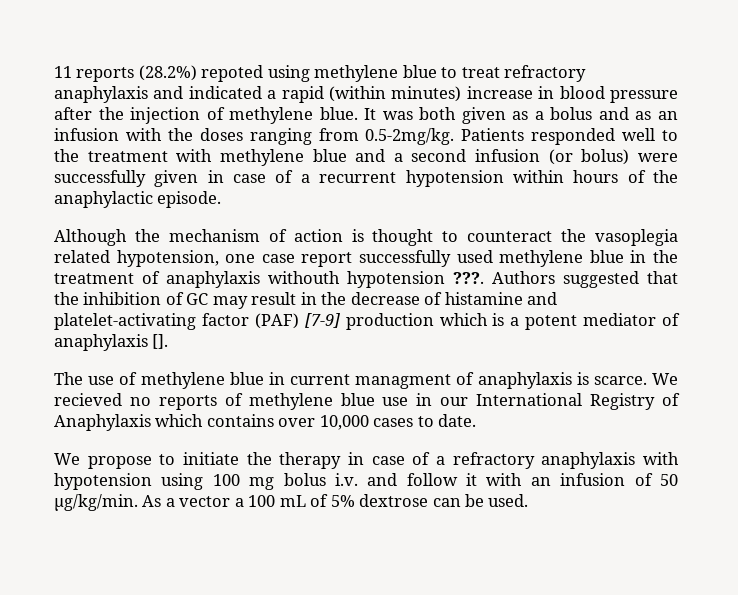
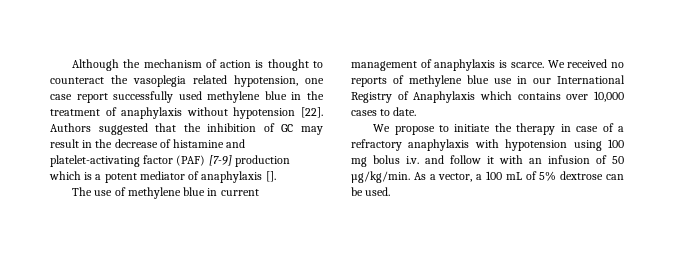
[54,65,587,82] [54,86,678,103] [54,107,679,124] [54,128,678,145] [54,149,678,166] [54,170,679,187] [54,191,222,208] 11 reports (28.2%) repoted using methylene blue to treat refractory anaphylaxis and indicated a rapid (within minutes) increase in blood pressure after the injection of methylene blue. It was both given as a bolus and as an infusion with the doses ranging from 0.5-2mg/kg. Patients responded well to the treatment with methylene blue and a second infusion (or bolus) were successfully given in case of a recurrent hypotension within hours of the anaphylactic episode. // -> (72, 65) none
[268,271,484,288] withouth hypotension ???. -> [186,107,323,119] without hypotension [22].
[355,374,452,389] managment -> [351,61,417,71] management
[54,393,122,406] recieved -> [567,59,608,68] received
[179,496,231,507] vector -> [438,173,473,182] vector,

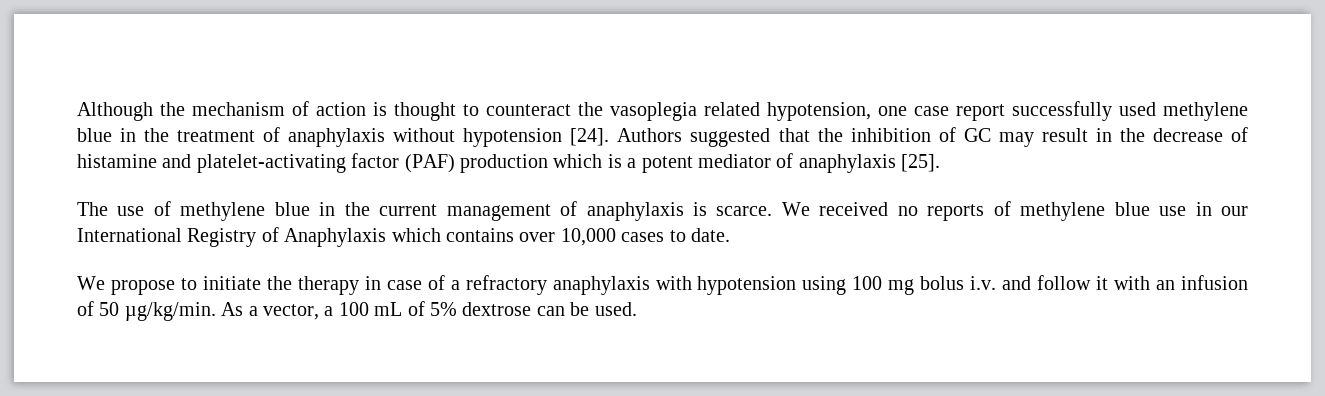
[301,107,323,118] [22]. -> [570,128,610,146] [24].
[208,155,232,166] [7-9] -> (455, 163) none
[265,171,276,182] []. -> [901,154,941,172] [25].
(218, 192) none -> [344,202,370,216] the

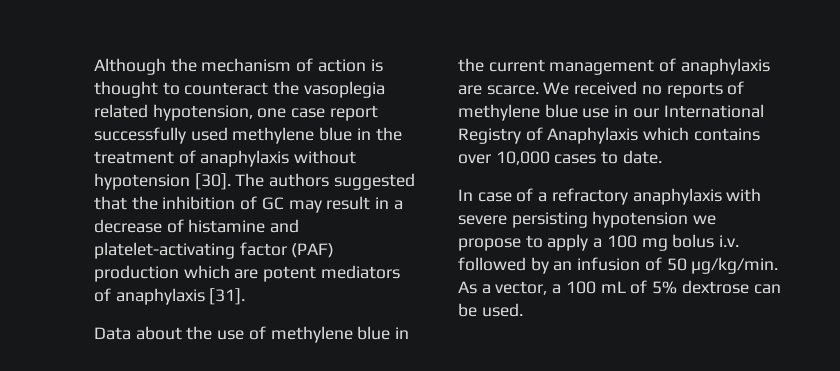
[570,128,683,146] [24]. Authors -> [194,173,330,190] [30]. The authors
[1119,128,1145,142] the -> [393,200,403,210] a
[607,153,941,173] [77,202,108,216] is a potent mediator of anaphylaxis [25]. // The -> [234,265,400,282] [94,288,246,305] [94,326,213,340] are potent mediators of anaphylaxis [31]. // Data about the
[693,202,707,216] is -> [458,85,482,95] are
[77,276,381,295] We propose to initiate the therapy in -> [458,189,473,201] In
[697,275,1151,295] hypotension using 100 mg bolus i.v. and follow it with -> [458,211,717,228] [458,234,740,251] [458,257,549,274] severe persisting hypotension we propose to apply a 100 mg bolus i.v. followed by

